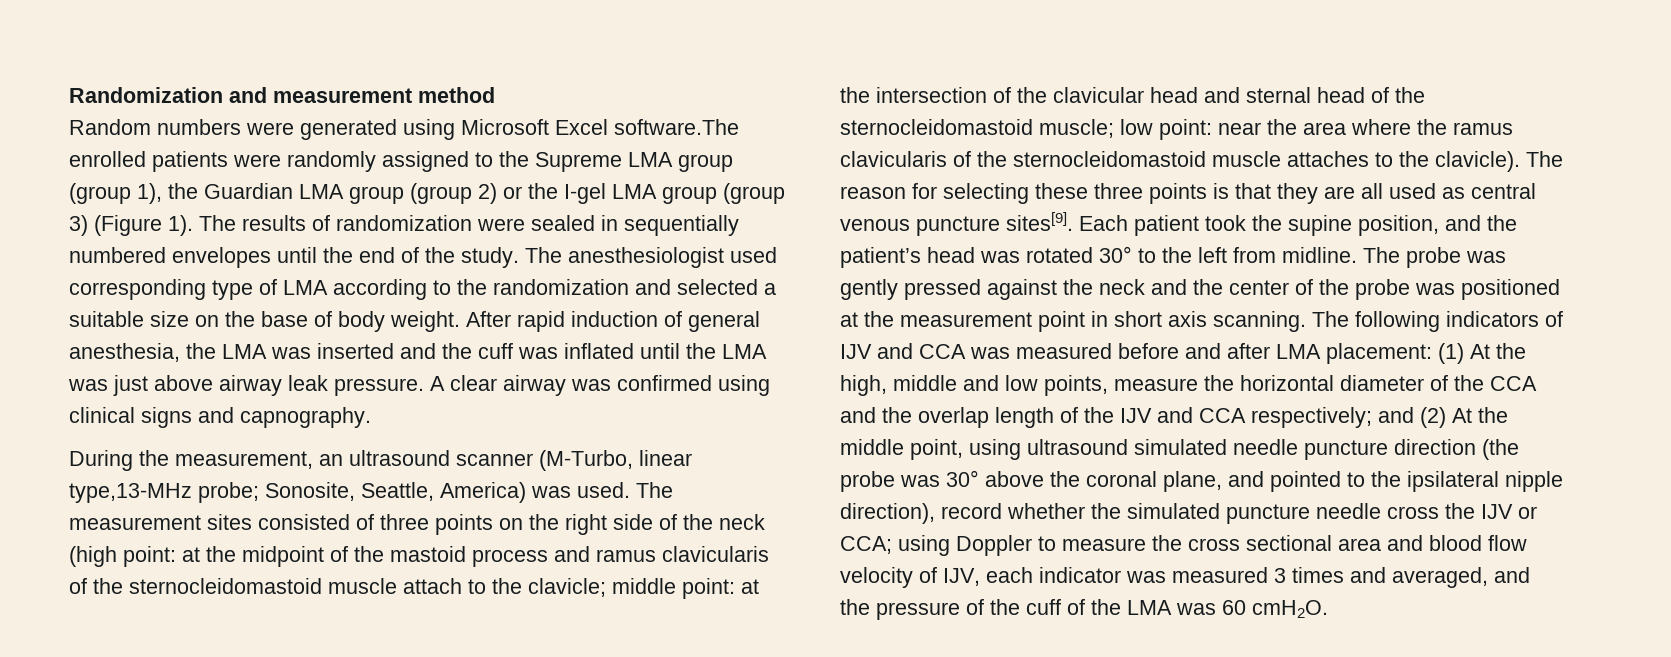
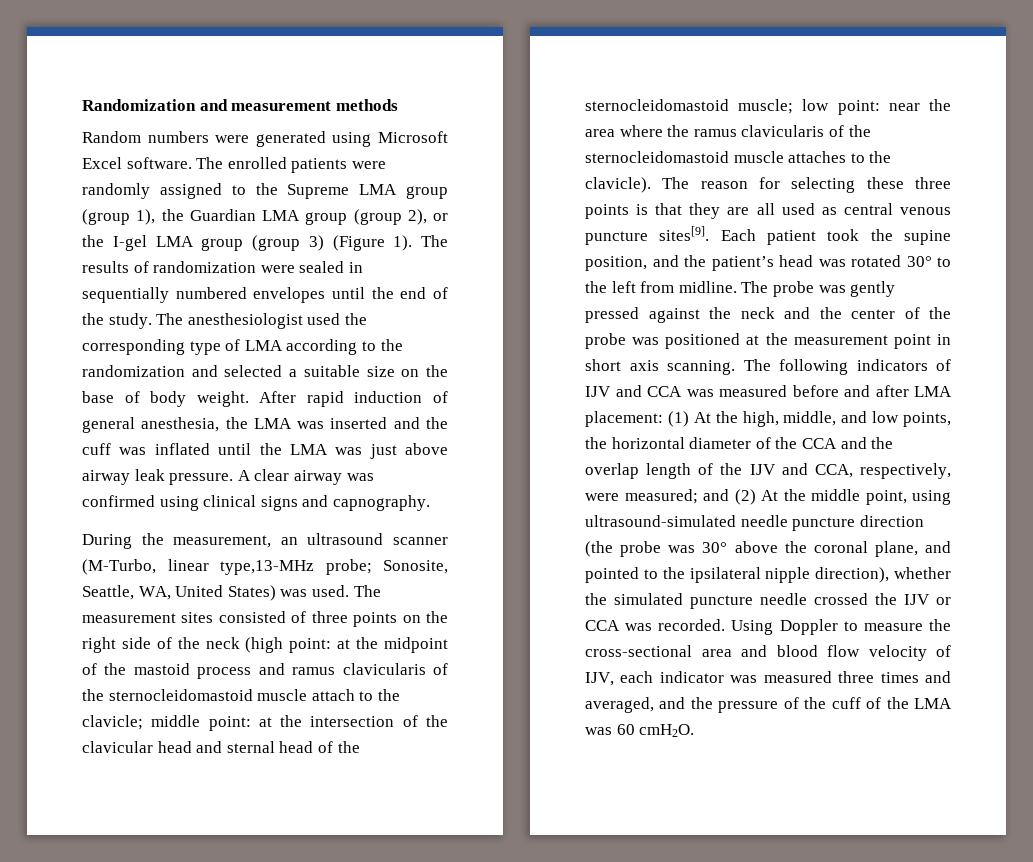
[418,87,495,103] method -> [335,99,398,111] methods
[614,119,739,135] software.The -> [126,157,224,169] software. The
[478,183,497,204] 2) -> [407,209,427,225] 2),
(777, 255) none -> [344,313,367,325] the
[440,482,526,503] America) -> [138,585,276,601] WA, United States)
[893,375,957,391] middle -> [783,411,837,426] middle,
[1114,378,1198,391] measure -> (951, 419) none
[1199,407,1372,428] CCA respectively; -> [814,463,951,479] [585,489,698,504] CCA, respectively, were measured;
[1027,439,1227,455] ultrasound simulated -> [585,515,736,527] ultrasound-simulated
[941,503,1002,519] record -> (890, 575) none
[1387,506,1439,519] cross -> [814,593,868,605] crossed
[840,535,950,556] CCA; using -> [585,619,774,635] CCA was recorded. Using
[1188,535,1332,551] cross sectional -> [585,645,692,657] cross-sectional
[1274,568,1286,583] 3 -> [838,671,875,683] three

